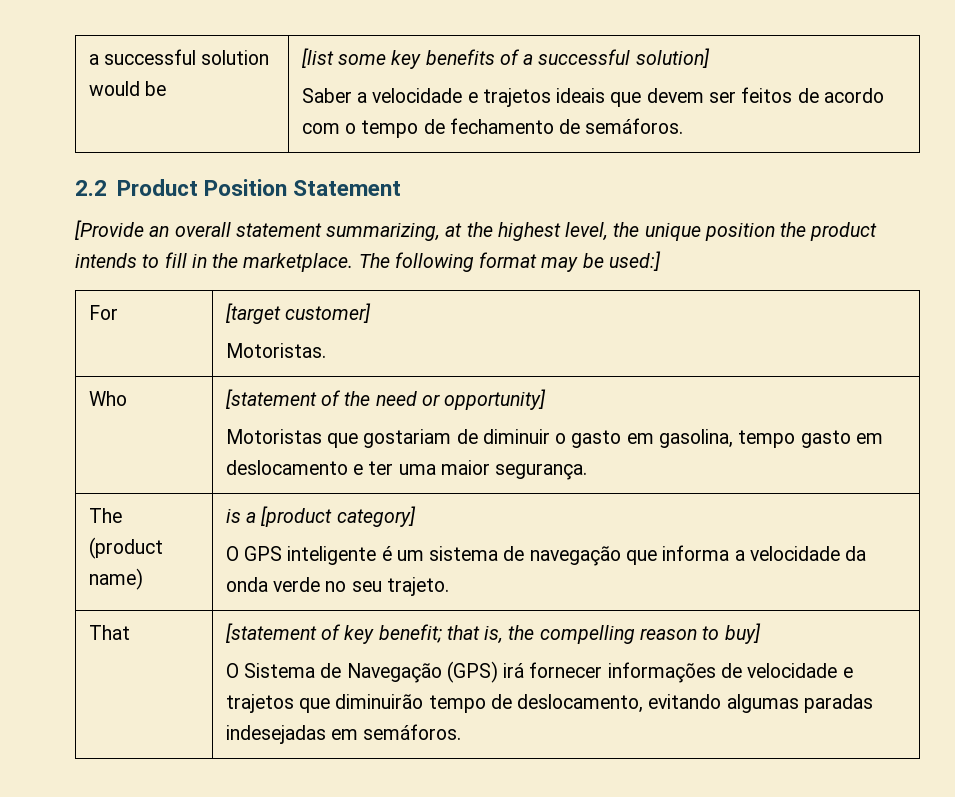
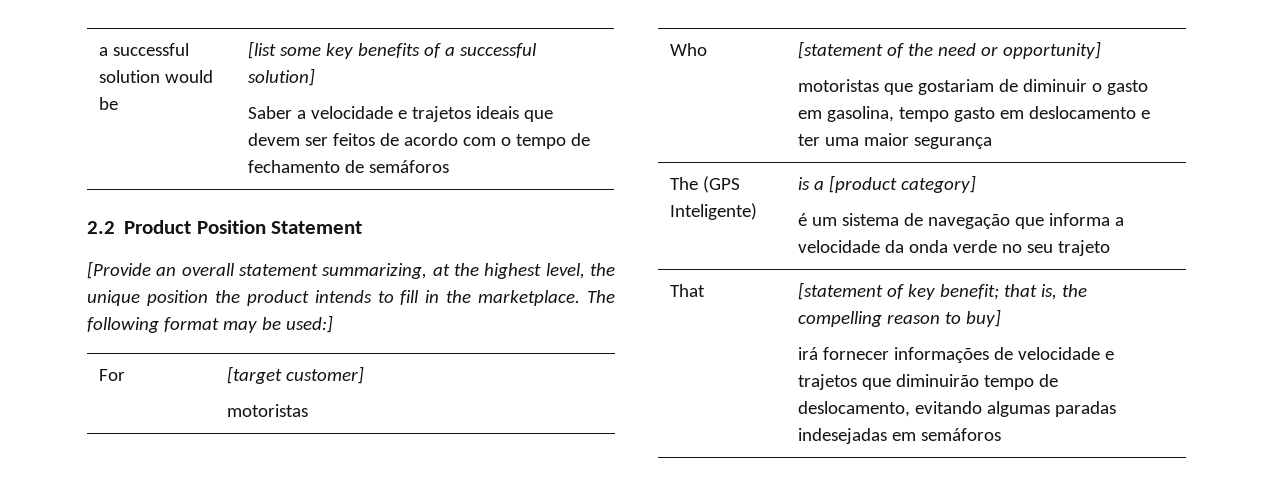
[585,118,684,134] semáforos. -> [369,160,450,173] semáforos
[225,343,326,358] Motoristas. -> [227,404,309,417] motoristas
[225,429,322,444] Motoristas -> [798,79,880,92] motoristas
[495,463,588,480] [88,508,122,523] [88,537,163,559] [88,568,143,590] segurança. // The (product name) -> [914,137,993,149] [670,176,741,193] [670,203,758,220] segurança // The (GPS Inteligente)
[225,546,377,565] O GPS inteligente -> (977, 184) none
[386,577,449,596] trajeto. -> [1058,240,1111,256] trajeto
[225,661,498,683] O Sistema de Navegação (GPS) -> (1002, 318) none
[363,724,462,740] semáforos. -> [921,428,1002,441] semáforos

